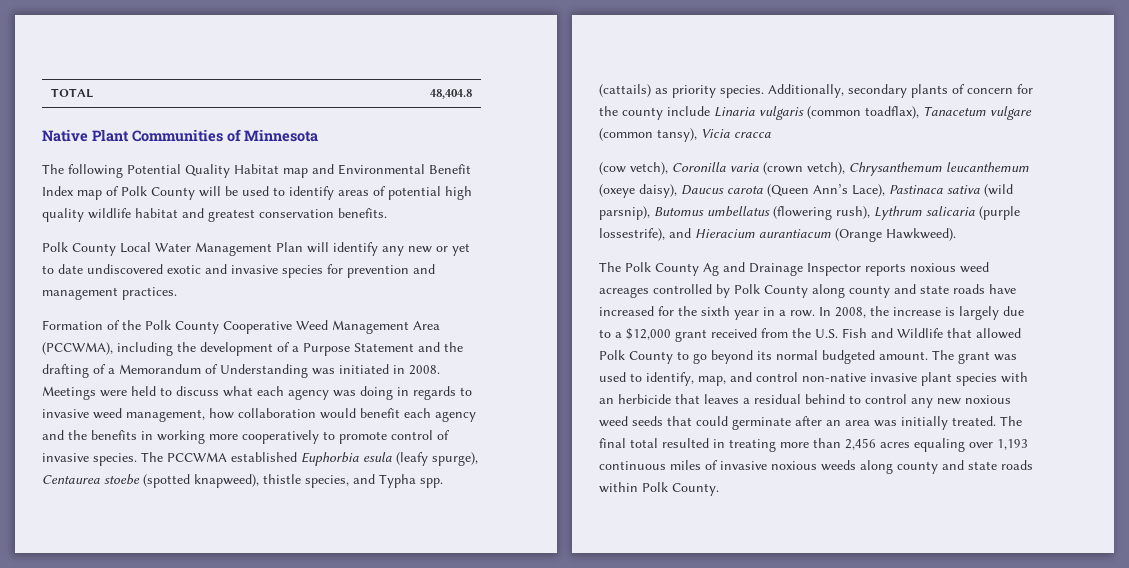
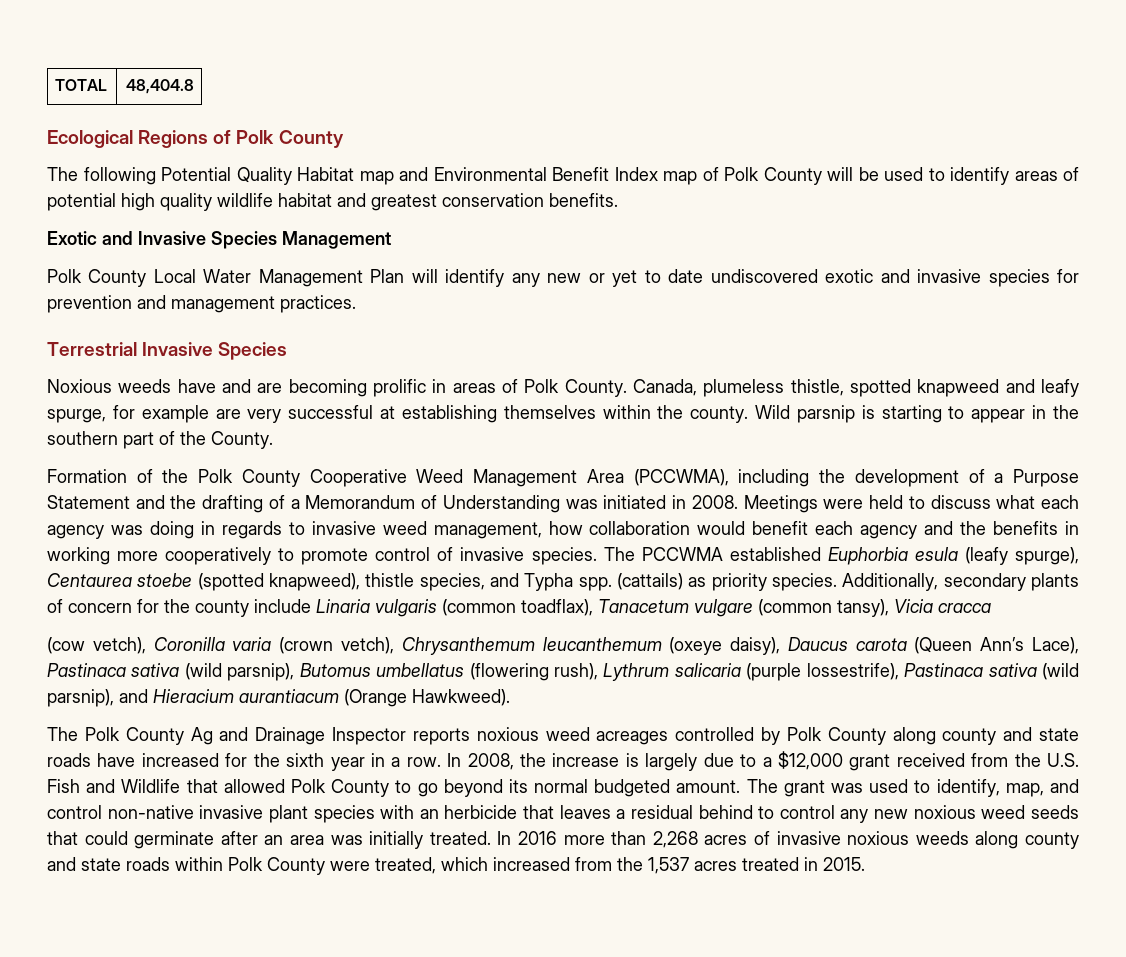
[42,129,318,142] Native Plant Communities of Minnesota -> [47,130,344,148] Ecological Regions of Polk County
(387, 213) none -> [47,231,391,249] // Exotic and Invasive Species Management
(177, 293) none -> [47,342,288,360] [47,379,1080,397] [47,405,1080,423] [47,431,273,449] // Terrestrial Invasive Species // Noxious weeds have and are becoming prolific in areas of Polk County. Canada, plumeless thistle, spotted knapweed and leafy spurge, for example are very successful at establishing themselves within the county. Wild parsnip is starting to appear in the southern part of the County.
(665, 234) none -> [904,663,1079,680] [47,689,114,707] Pastinaca sativa (wild parsnip),
[1000,416,1022,426] [599,438,1028,452] [599,460,701,470] The final total resulted in treating more than 2,456 acres equaling over 1,193 continuous miles -> [497,831,748,848] In 2016 more than 2,268 acres
[672,483,719,496] County. -> [267,857,865,875] County were treated, which increased from the 1,537 acres treated in 2015.

